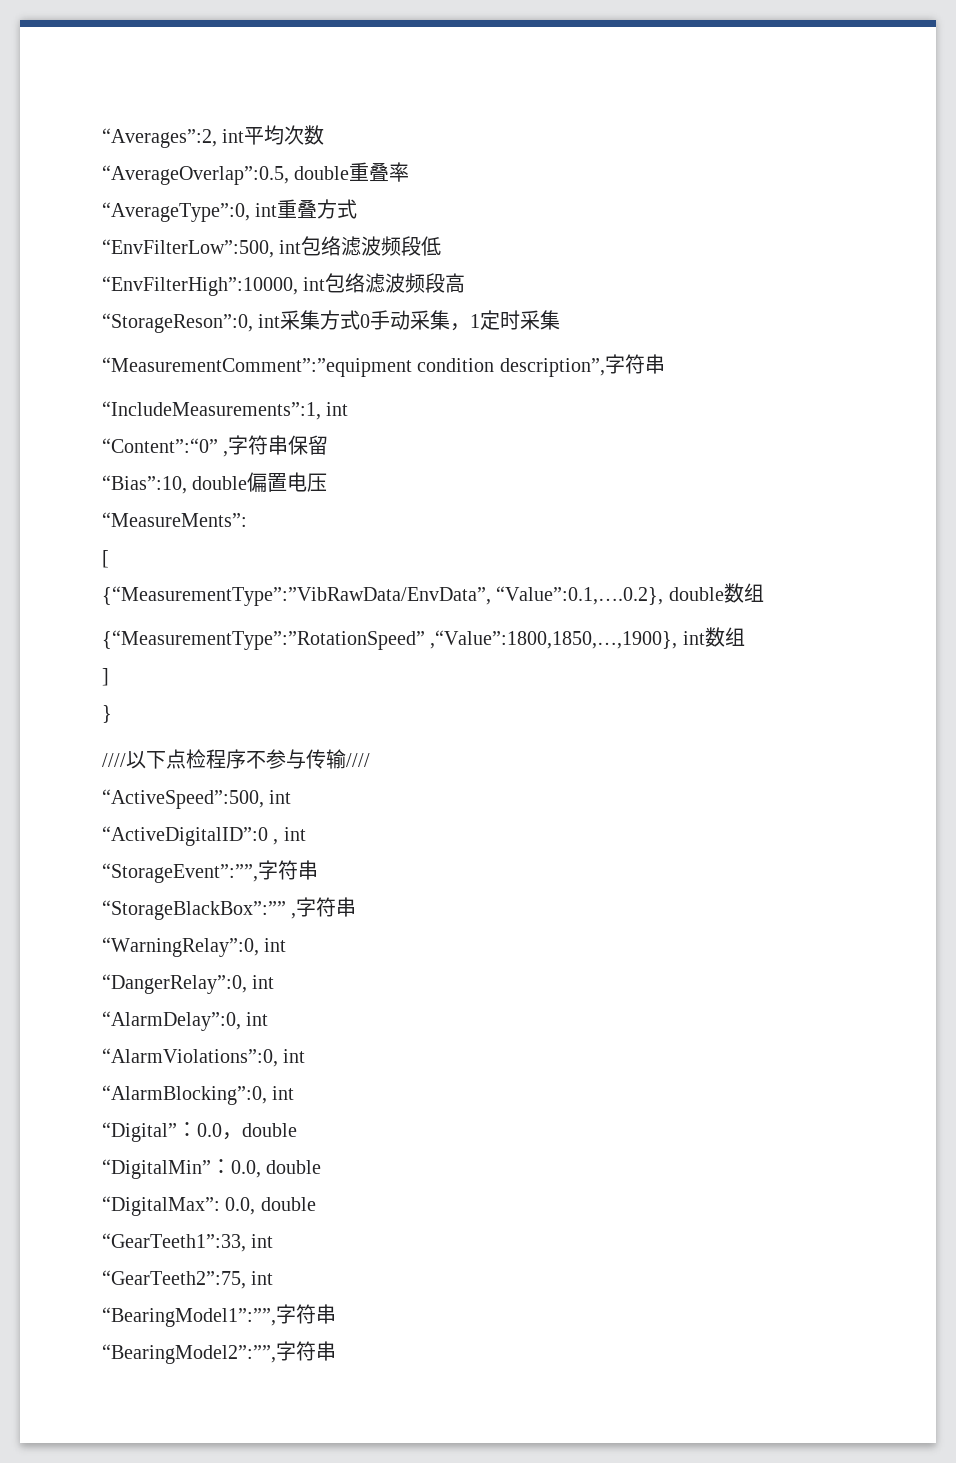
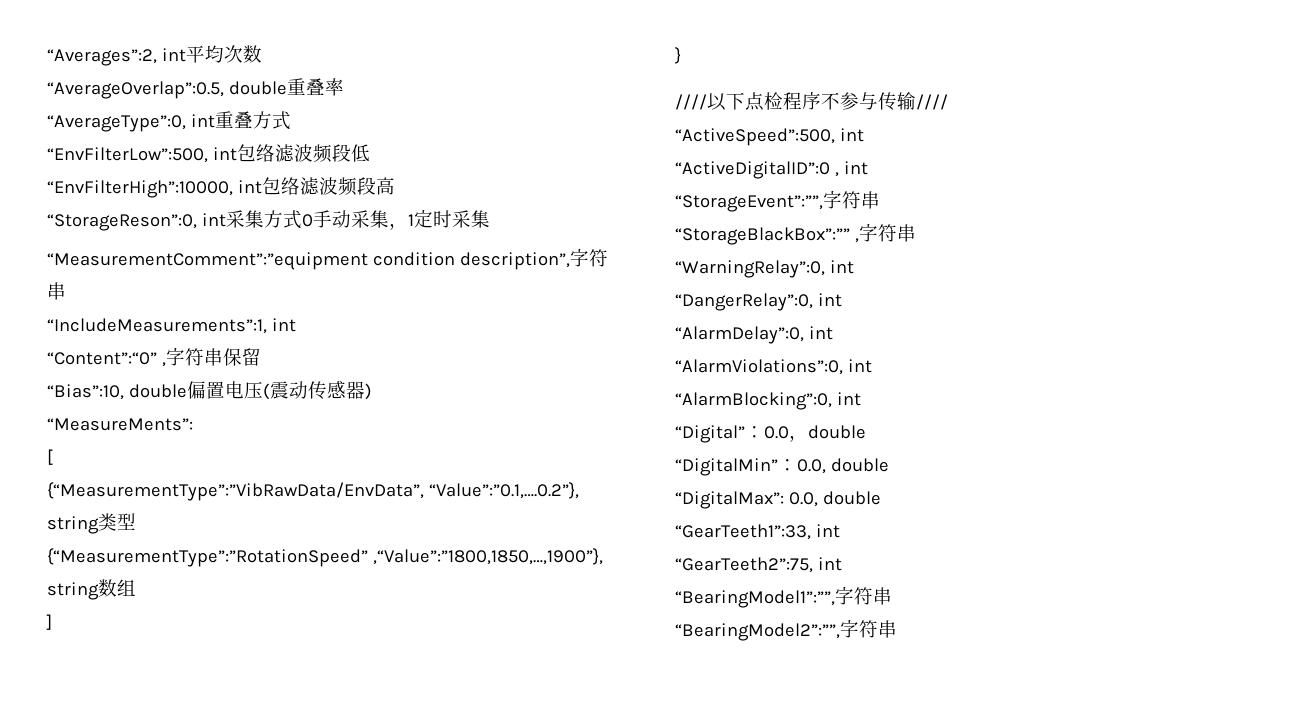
(328, 482) none -> [262,381,372,400] (震动传感器)
[496,583,764,605] “Value”:0.1,….0.2}, double数组 -> [428,482,579,499] [47,513,136,534] “Value”:”0.1,….0.2”}, string类型
[430,630,705,649] ,“Value”:1800,1850,…,1900}, int -> [372,548,603,565] [47,582,99,600] ,“Value”:”1800,1850,…,1900”}, string

